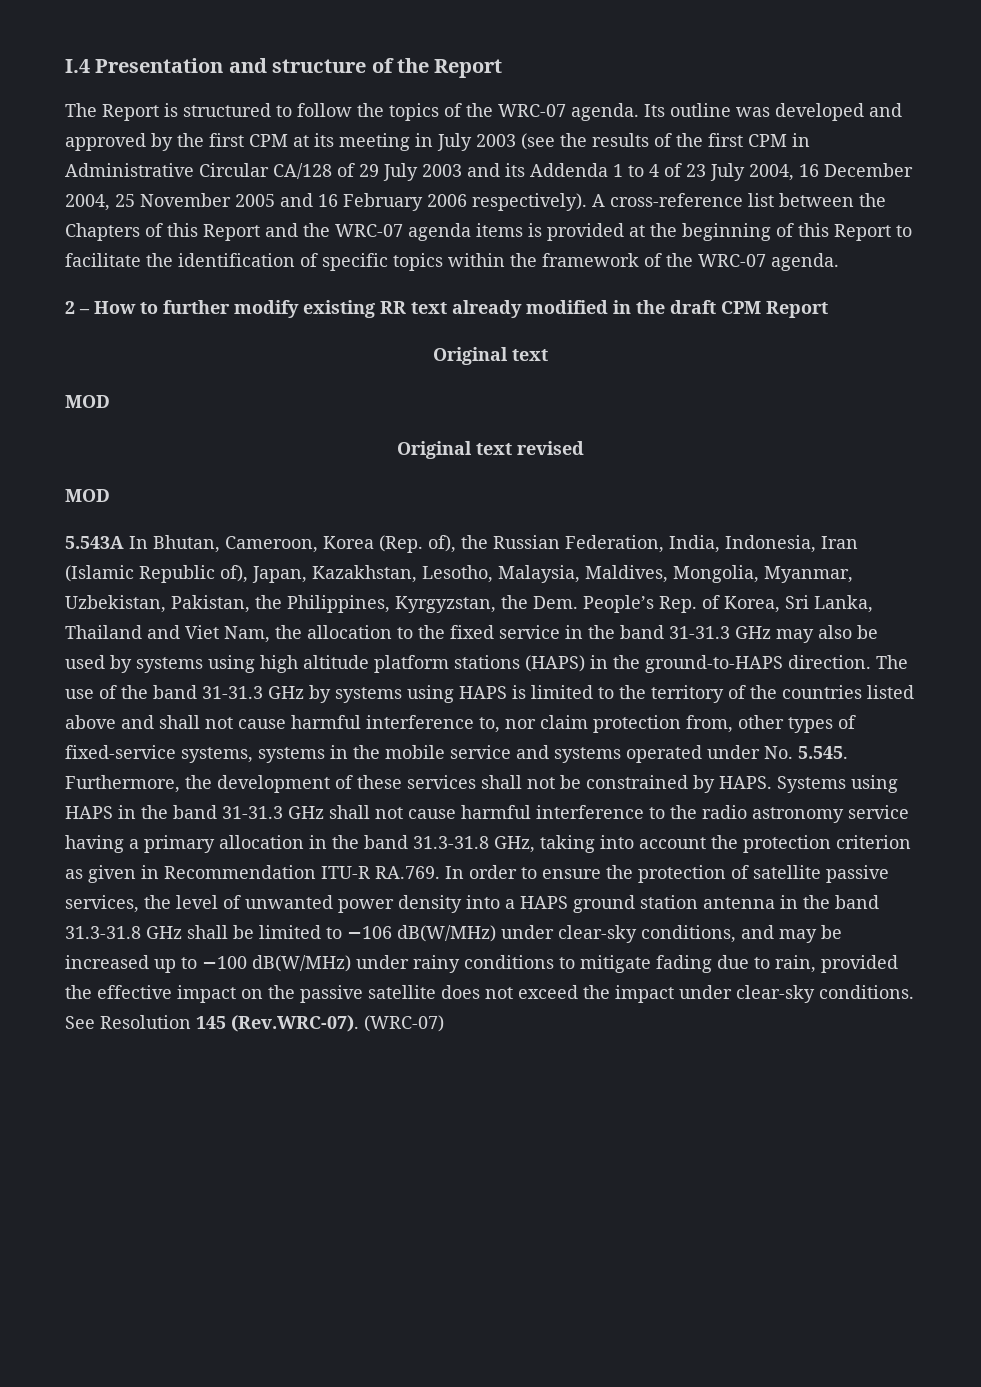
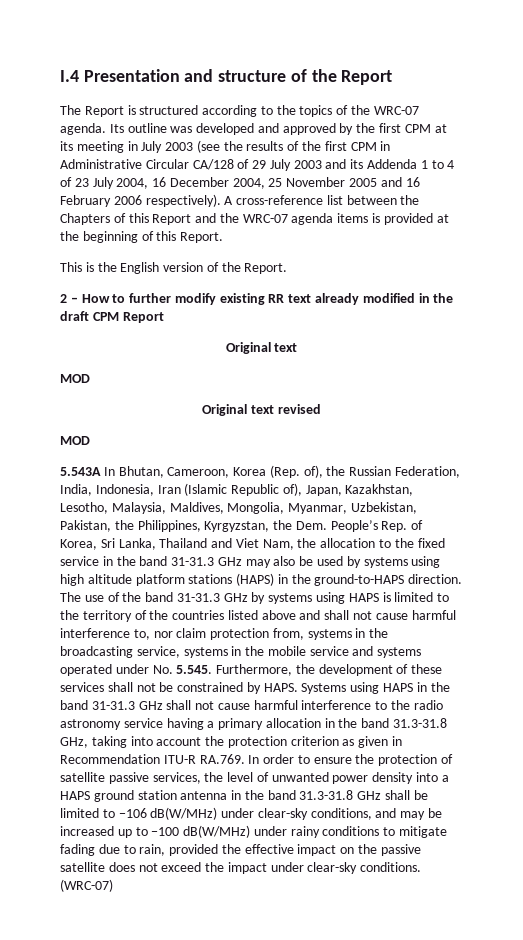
[276,103,352,117] to follow -> [202,105,273,117] according to
[834,224,912,241] [65,253,839,271] Report to facilitate the identification of specific topics within the framework of the WRC-07 agenda. -> [180,232,224,243] [60,262,288,274] Report. // This is the English version of the Report.
[738,715,856,733] [65,745,253,763] other types of fixed-service systems, -> [307,628,389,640] [60,646,180,658] systems in the broadcasting service,
[65,1015,359,1032] See Resolution 145 (Rev.WRC-07). -> (422, 867) none

